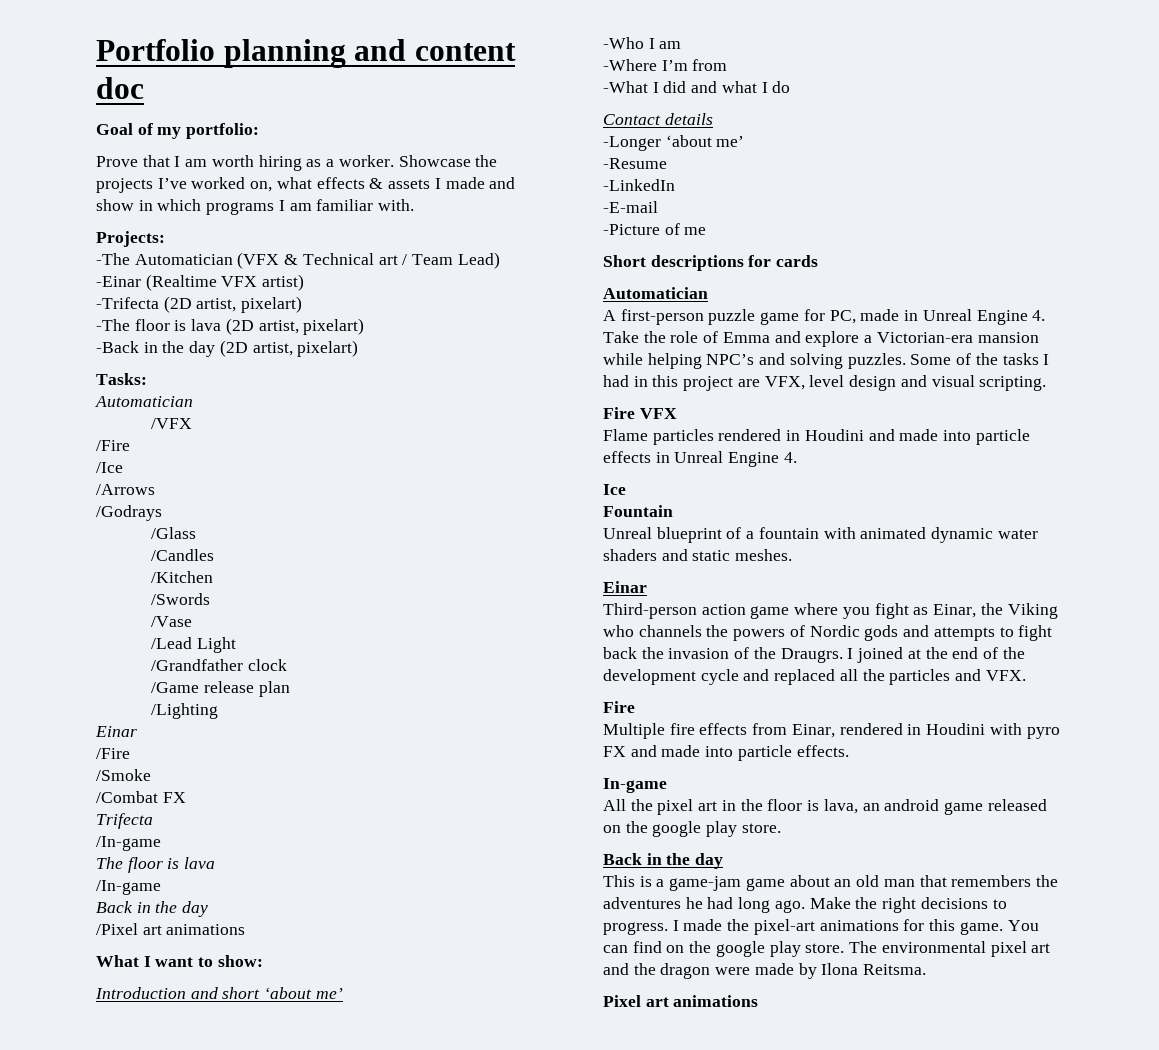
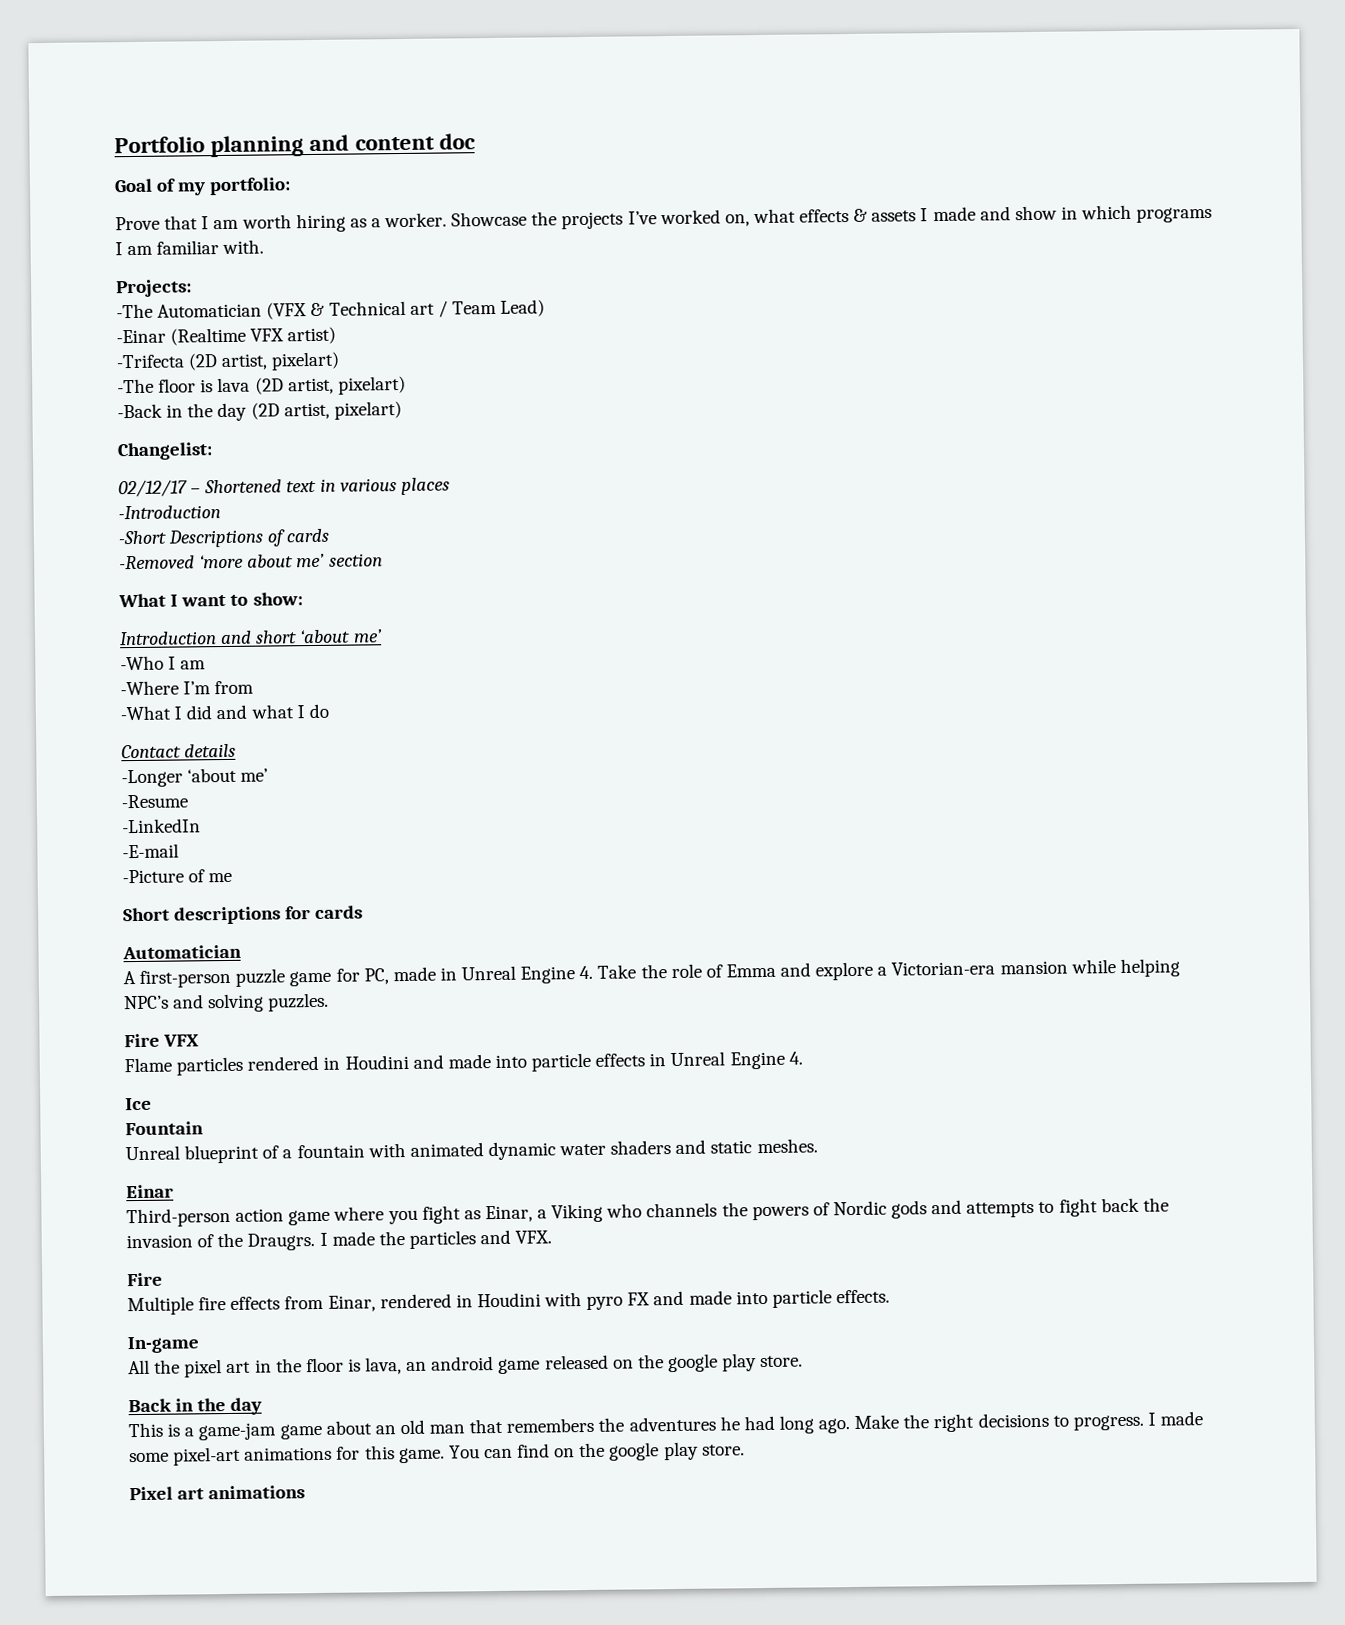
[96,373,147,385] [95,396,193,407] [151,418,193,429] [96,440,130,451] [96,462,123,473] [96,484,155,495] [96,505,162,521] [151,527,197,539] [151,549,215,561] [151,571,214,583] [151,593,211,605] [151,616,193,627] [151,637,236,653] [151,659,287,671] [151,681,290,697] [151,703,219,719] [95,726,137,737] [96,748,130,759] [96,769,151,781] [96,791,186,803] [96,813,153,829] [96,836,161,851] [96,857,216,873] [96,880,161,895] [96,901,209,917] [96,923,246,935] Tasks: // Automatician // /VFX // /Fire // /Ice // /Arrows // /Godrays // /Glass // /Candles // /Kitchen // /Swords // /Vase // /Lead Light // /Grandfather clock // /Game release plan // /Lighting // Einar // /Fire // /Smoke // /Combat FX // Trifecta // /In-game // The floor is lava // /In-game // Back in the day // /Pixel art animations -> [117,442,213,461] [118,477,450,498] [118,505,221,520] [118,528,330,548] [119,553,383,570] Changelist: // 02/12/17 – Shortened text in various places // -Introduction // -Short Descriptions of cards // -Removed ‘more about me’ section
[910,353,1050,365] [603,375,1047,391] Some of the tasks I had in this project are VFX, level design and visual scripting. -> (330, 1002) none
[980,603,1003,615] the -> [537,1209,548,1219] a
[857,647,1025,663] [603,669,858,685] joined at the end of the development cycle and replaced all -> [331,1231,375,1246] made
[727,919,750,931] the -> [129,1452,169,1463] some
[849,941,1051,957] [603,963,927,979] The environmental pixel art and the dragon were made by Ilona Reitsma. -> (745, 1450) none

